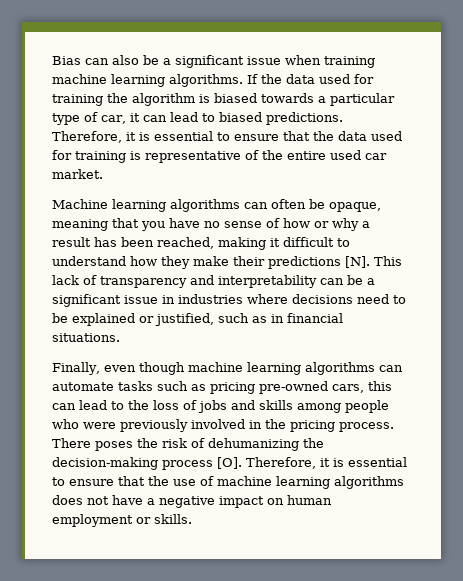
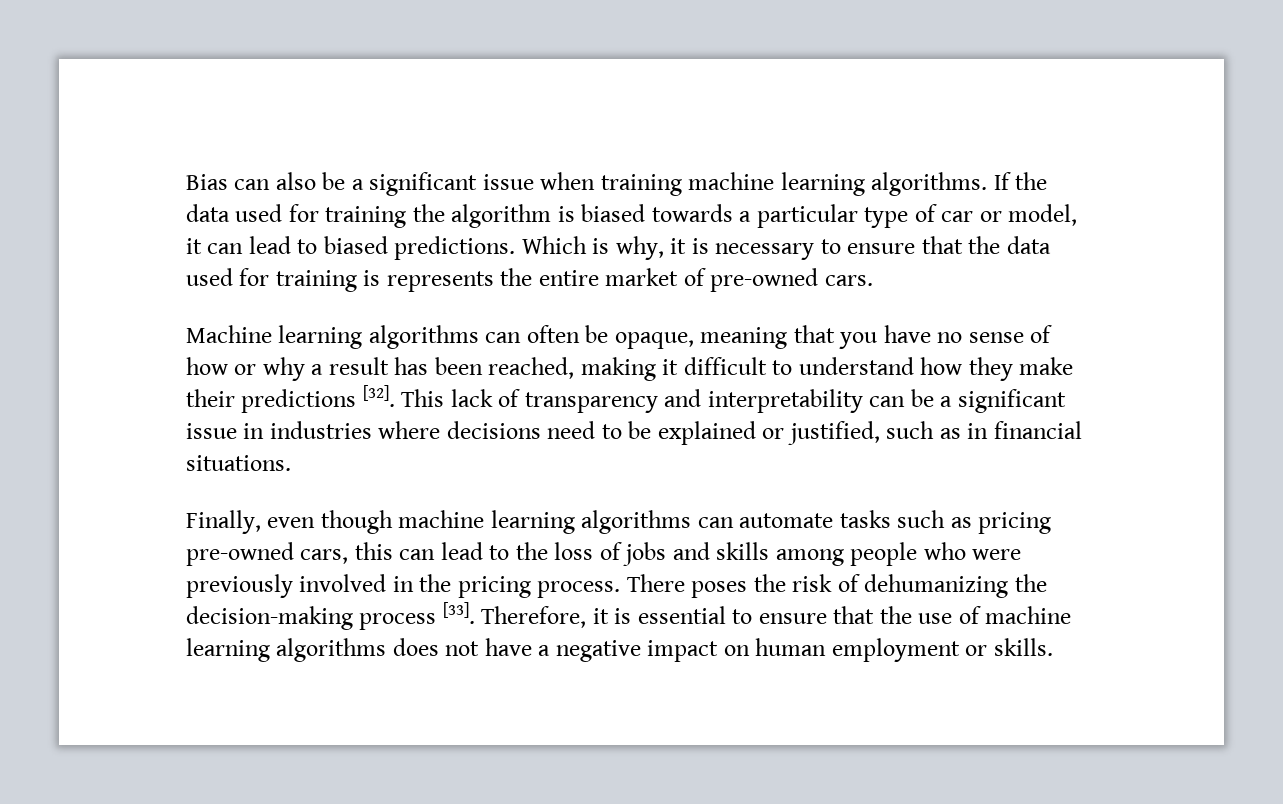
[101,115,126,124] car, -> [941,204,1078,226] car or model,
[52,131,213,143] Therefore, it is essential -> [521,236,815,260] Which is why, it is necessary
[145,150,387,163] [52,169,103,179] representative of the entire used car market. -> [386,268,873,292] represents the entire market of pre-owned cars.
[345,256,370,268] [N]. -> [362,385,395,407] [32].
[217,457,242,469] [O]. -> [442,602,475,624] [33].

